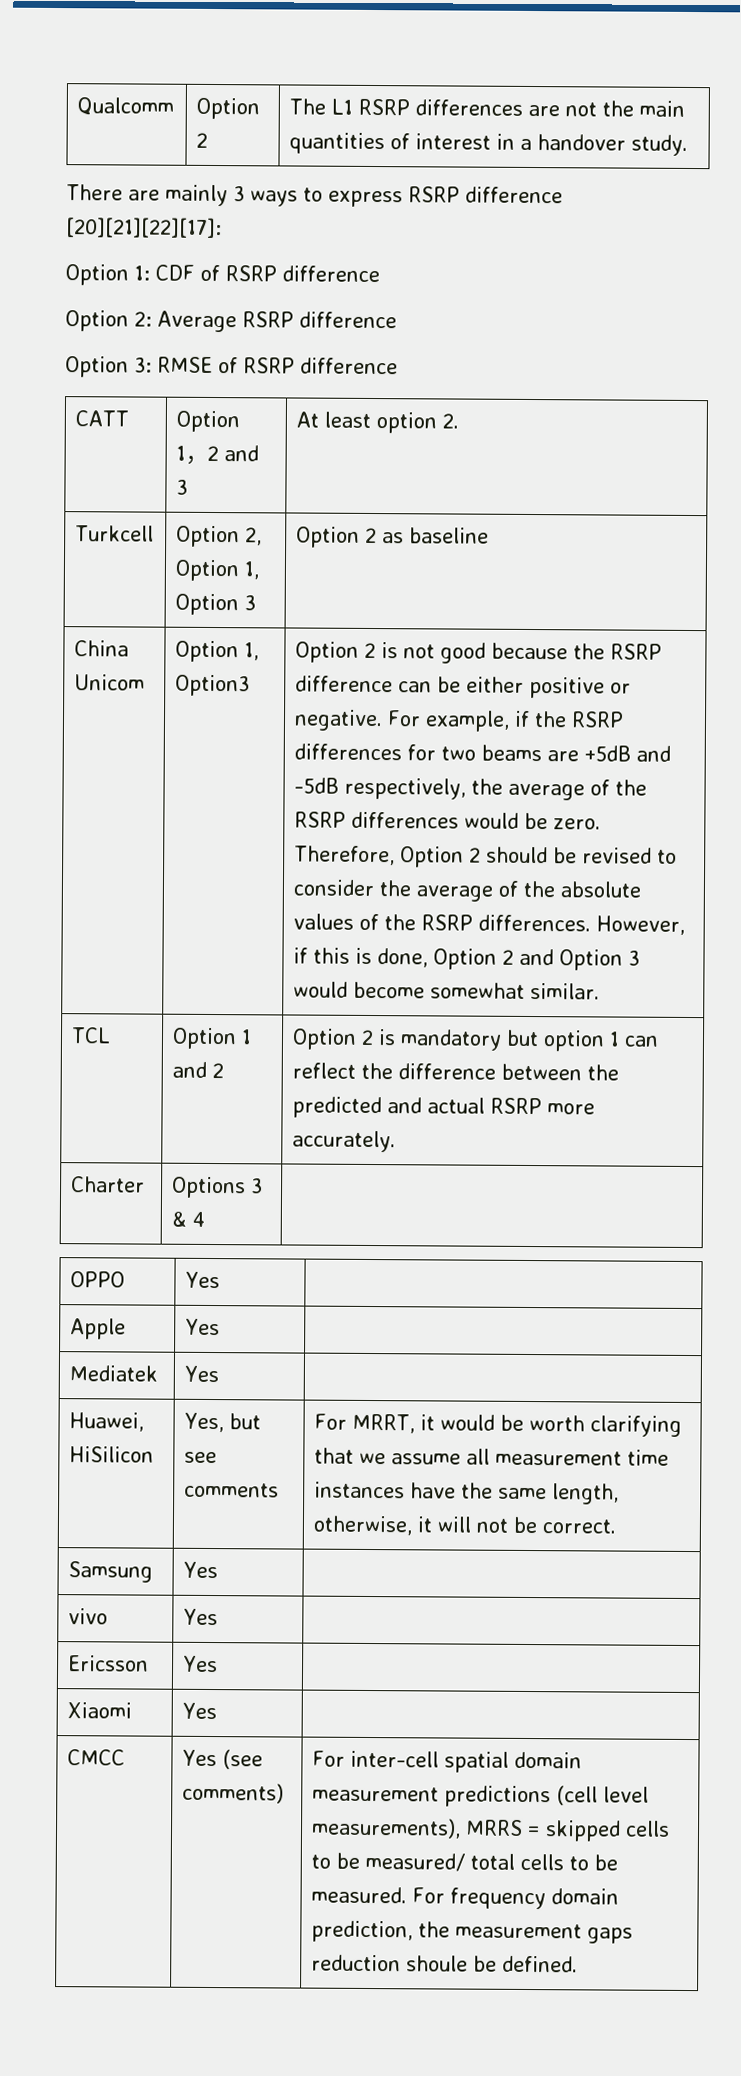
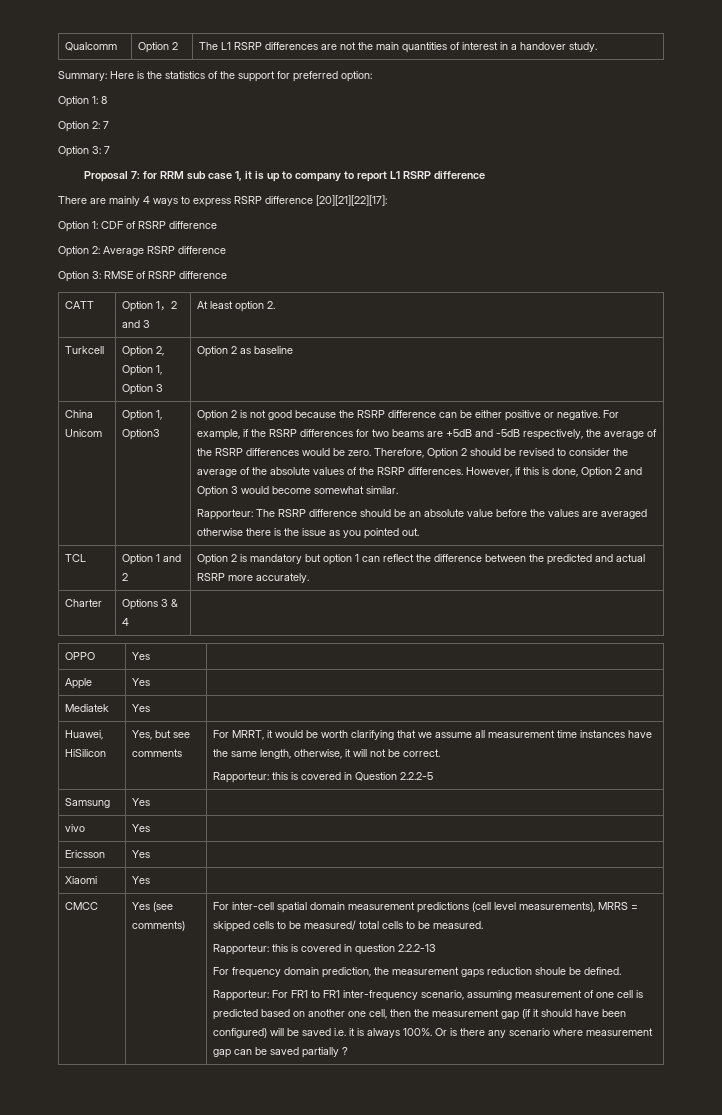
(689, 145) none -> [58,71,372,82] [58,96,107,107] [58,121,109,132] [58,146,110,157] [83,171,485,182] // Summary: Here is the statistics of the support for preferred option: // Option 1: 8 // Option 2: 7 // Option 3: 7 // Proposal 7: for RRM sub case 1, it is up to company to report L1 RSRP difference
[233,186,245,202] 3 -> [143,196,150,204] 4
(601, 991) none -> [196,509,647,520] [196,528,419,539] // Rapporteur: The RSRP difference should be an absolute value before the values are averaged otherwise there is the issue as you pointed out.
(617, 1526) none -> [212,772,433,783] // Rapporteur: this is covered in Question 2.2.2-5
(408, 1895) none -> [212,944,436,955] // Rapporteur: this is covered in question 2.2.2-13 //
(579, 1964) none -> [212,990,643,1001] [212,1009,626,1020] [212,1028,653,1038] [212,1047,348,1058] // Rapporteur: For FR1 to FR1 inter-frequency scenario, assuming measurement of one cell is predicted based on another one cell, then the measurement gap (if it should have been configured) will be saved i.e. it is always 100%. Or is there any scenario where measurement gap can be saved partially ?

